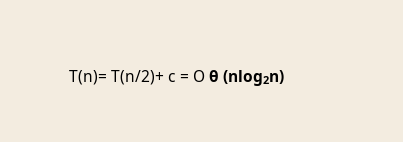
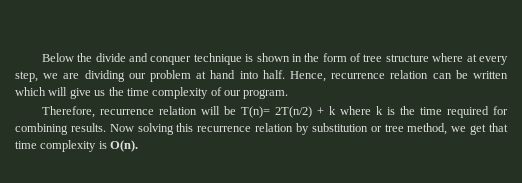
[69,70,285,86] T(n)= T(n/2)+ c = O θ (nlog2n) -> [41,53,509,65] [15,70,508,82] [15,87,289,99] [41,106,509,118] [15,123,508,135] [15,140,139,152] Below the divide and conquer technique is shown in the form of tree structure where at every step, we are dividing our problem at hand into half. Hence, recurrence relation can be written which will give us the time complexity of our program. // Therefore, recurrence relation will be T(n)= 2T(n/2) + k where k is the time required for combining results. Now solving this recurrence relation by substitution or tree method, we get that time complexity is O(n).

